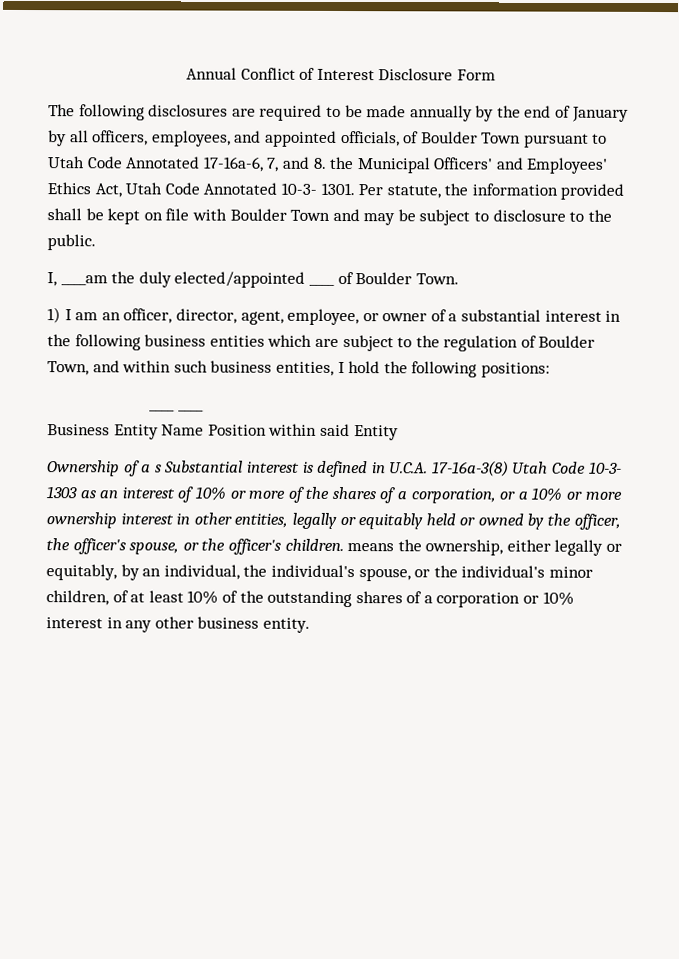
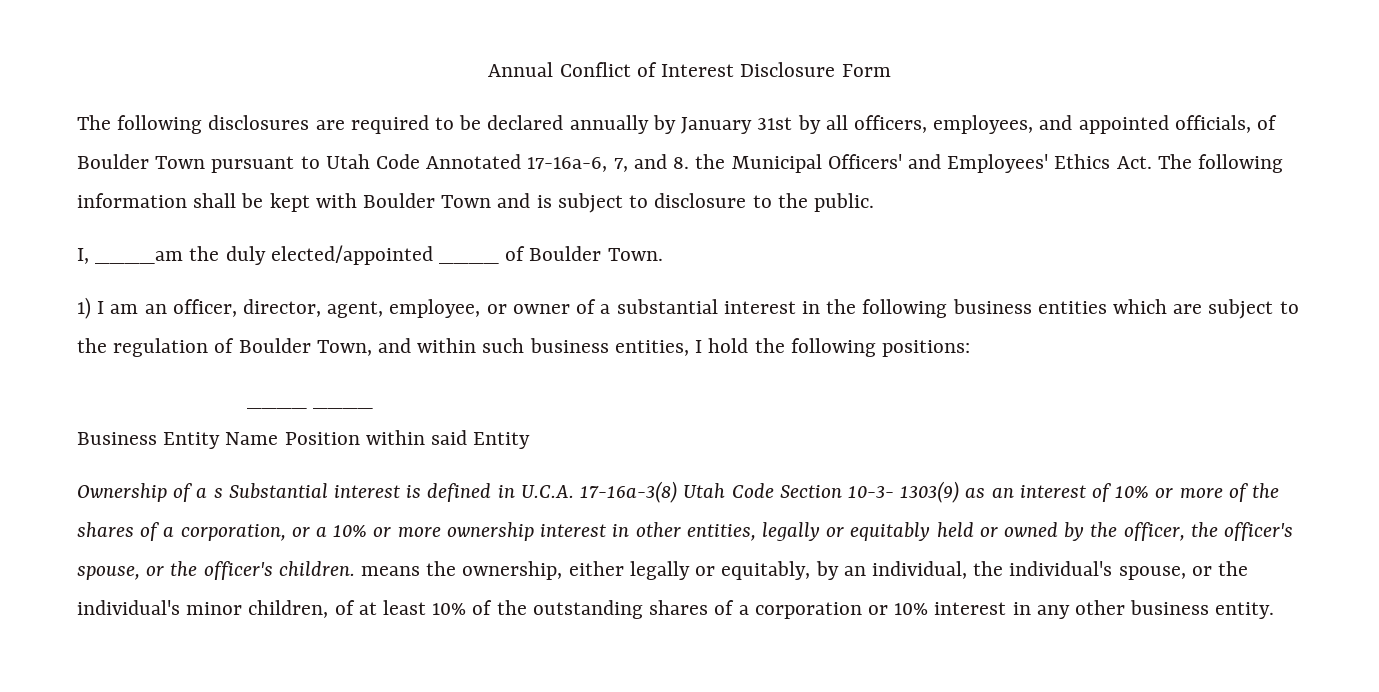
[366,105,407,118] made -> [487,115,564,130] declared
[496,105,629,122] the end of January -> [681,117,793,134] January 31st
[94,182,625,200] Act, Utah Code Annotated 10-3- 1301. Per statute, the information provided -> [1116,154,1283,173] [77,193,187,208] Act. The following information
[143,208,190,221] on file -> (310, 202) none
[363,209,416,226] may be -> [536,195,552,208] is
[588,461,622,474] [46,486,77,499] 10-3- 1303 -> [779,481,960,503] Section 10-3- 1303(9)

